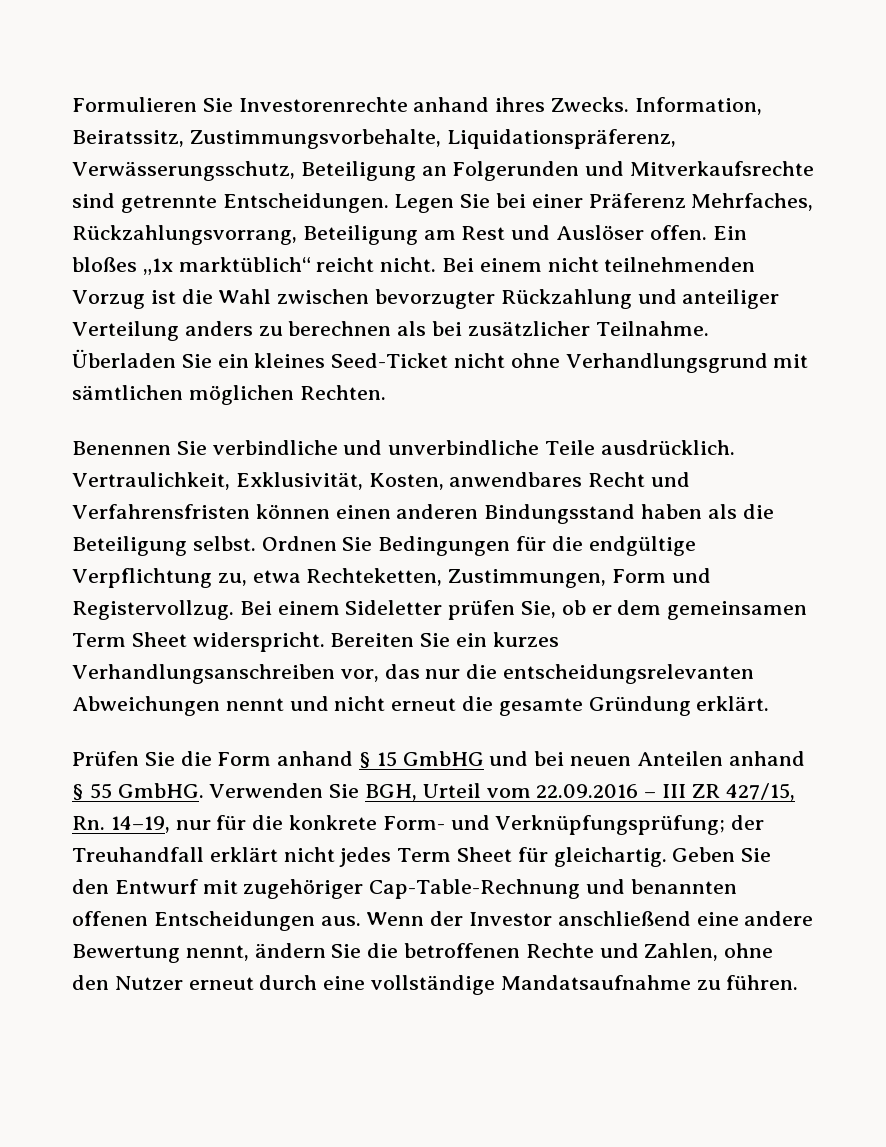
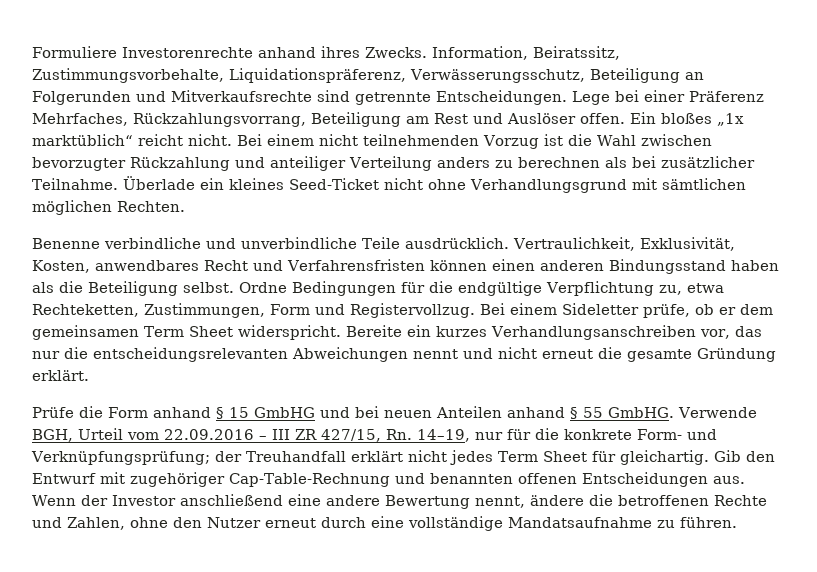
[72,97,233,112] Formulieren Sie -> [32,46,117,58] Formuliere
[394,194,491,213] Legen Sie -> [572,91,610,105] Lege
[72,349,212,368] Überladen Sie -> [122,176,195,190] Überlade
[72,441,207,455] Benennen Sie -> [32,238,100,249] Benenne
[261,536,373,551] Ordnen Sie -> [239,282,287,293] Ordne
[448,600,557,620] prüfen Sie, -> [643,304,690,318] prüfe,
[330,633,451,647] Bereiten Sie -> [345,325,402,337] Bereite
[72,751,175,766] Prüfen Sie -> [32,407,74,418] Prüfe
[209,783,360,798] Verwenden Sie -> [678,407,757,418] Verwende
[672,847,772,862] Geben Sie -> [713,450,741,462] Gib
[254,943,362,958] ändern Sie -> [529,495,584,506] ändere

